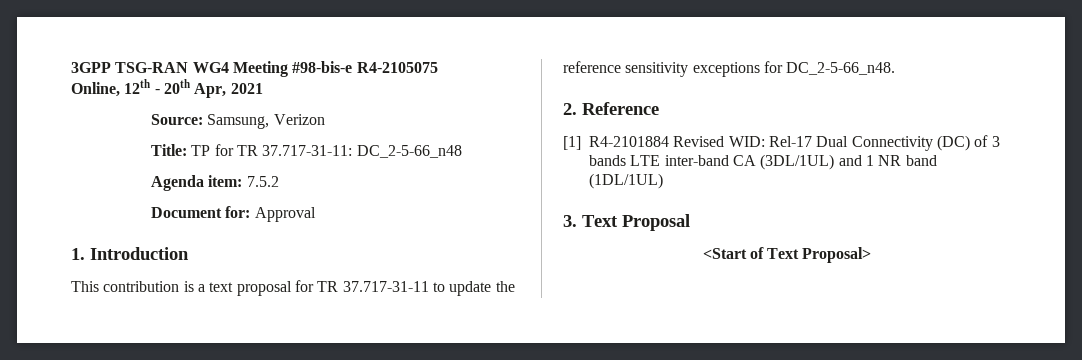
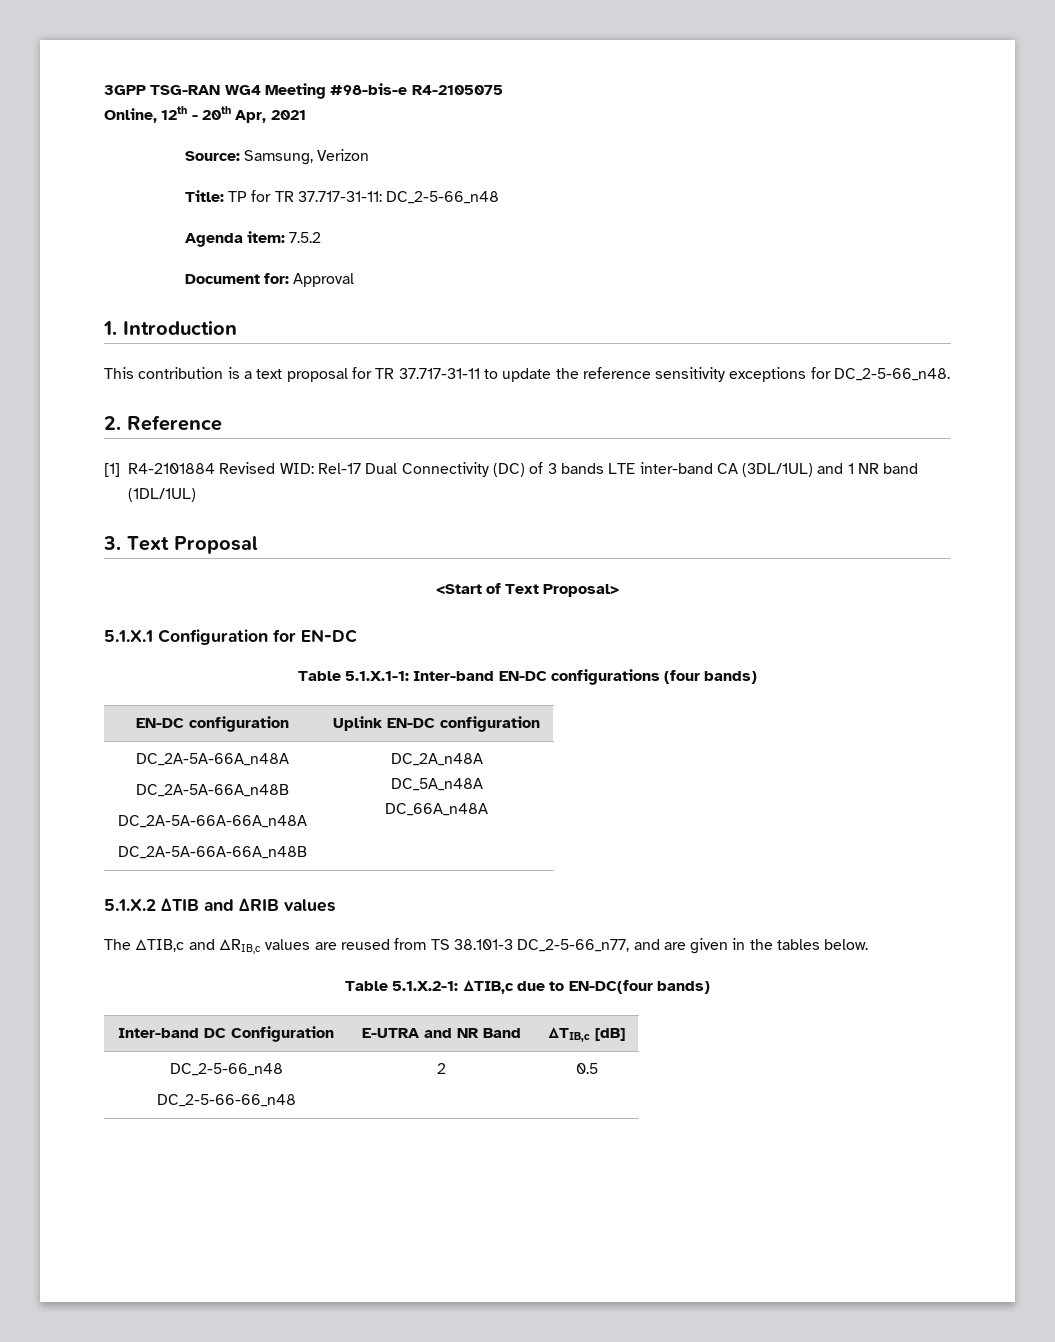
(872, 255) none -> [104,629,357,645] [297,669,758,685] [135,716,289,732] [333,716,540,732] [135,753,289,766] [135,784,289,797] [117,815,307,828] [117,846,307,859] [390,753,483,766] [390,778,483,791] [385,803,488,816] [104,898,335,912] [104,938,869,954] [345,980,710,994] [118,1026,334,1042] [361,1028,521,1038] [548,1027,625,1042] [169,1063,283,1076] [156,1094,296,1107] [436,1063,446,1074] [575,1063,598,1074] // 5.1.X.1 Configuration for EN-DC // Table 5.1.X.1-1: Inter-band EN-DC configurations (four bands) // EN-DC configuration | Uplink EN-DC configuration // DC_2A-5A-66A_n48A // DC_2A-5A-66A_n48B // DC_2A-5A-66A-66A_n48A // DC_2A-5A-66A-66A_n48B | DC_2A_n48A // DC_5A_n48A // DC_66A_n48A // 5.1.X.2 ∆TIB and ∆RIB values // The ΔTIB,c and ΔRIB,c values are reused from TS 38.101-3 DC_2-5-66_n77, and are given in the tables below. // Table 5.1.X.2-1: ΔTIB,c due to EN-DC(four bands) // Inter-band DC Configuration | E-UTRA and NR Band | ΔTIB,c [dB] // DC_2-5-66_n48 // DC_2-5-66-66_n48 | 2 | 0.5

